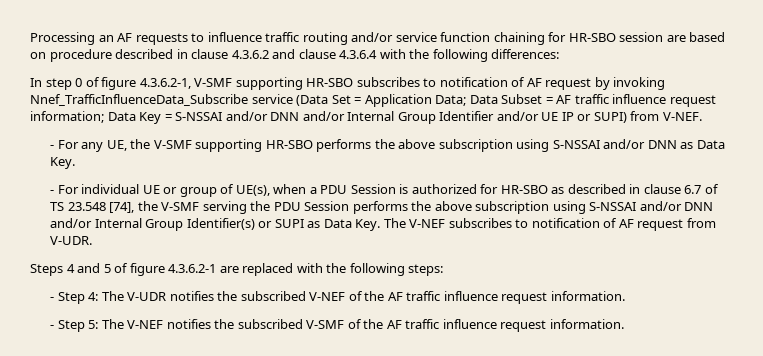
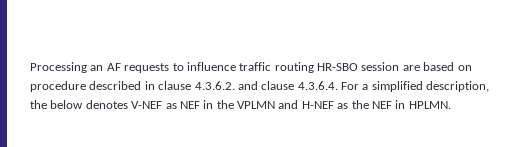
[351,32,567,45] and/or service function chaining for -> (314, 67) none
[231,50,269,59] 4.3.6.2 -> [194,81,235,90] 4.3.6.2.
[339,49,560,62] [30,77,666,90] [30,94,716,107] [30,111,702,124] [50,139,725,152] [50,157,76,169] [50,184,719,197] [50,201,714,214] [50,218,716,231] [50,236,93,245] [30,263,444,276] [50,291,625,304] [50,319,624,332] 4.3.6.4 with the following differences: // In step 0 of figure 4.3.6.2-1, V-SMF supporting HR-SBO subscribes to notification of AF request by invoking Nnef_TrafficInfluenceData_Subscribe service (Data Set = Application Data; Data Subset = AF traffic influence request information; Data Key = S-NSSAI and/or DNN and/or Internal Group Identifier and/or UE IP or SUPI) from V-NEF. // - For any UE, the V-SMF supporting HR-SBO performs the above subscription using S-NSSAI and/or DNN as Data Key. // - For individual UE or group of UE(s), when a PDU Session is authorized for HR-SBO as described in clause 6.7 of TS 23.548 [74], the V-SMF serving the PDU Session performs the above subscription using S-NSSAI and/or DNN and/or Internal Group Identifier(s) or SUPI as Data Key. The V-NEF subscribes to notification of AF request from V-UDR. // Steps 4 and 5 of figure 4.3.6.2-1 are replaced with the following steps: // - Step 4: The V-UDR notifies the subscribed V-NEF of the AF traffic influence request information. // - Step 5: The V-NEF notifies the subscribed V-SMF of the AF traffic influence request information. -> [297,81,490,92] [30,100,451,109] 4.3.6.4. For a simplified description, the below denotes V-NEF as NEF in the VPLMN and H-NEF as the NEF in HPLMN.

